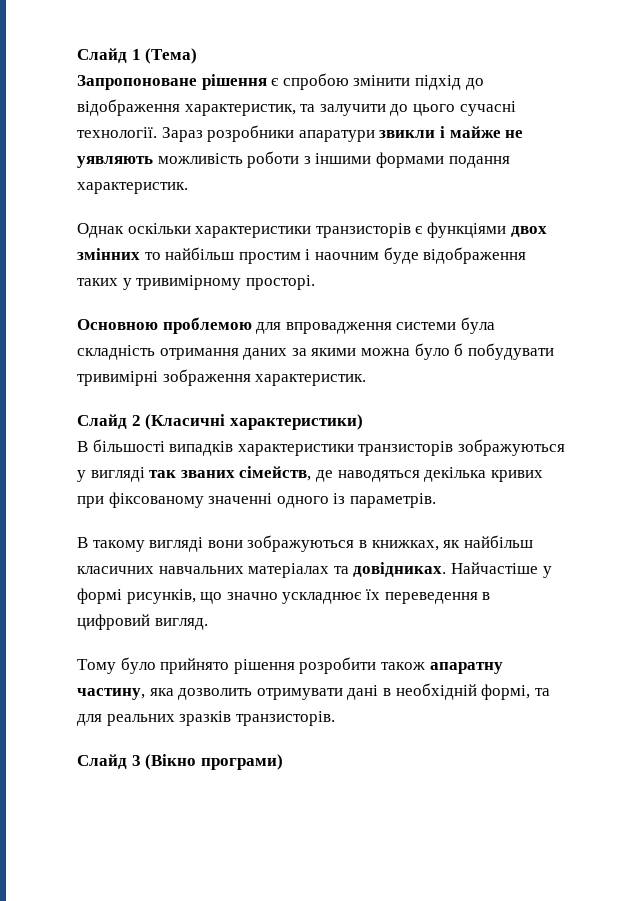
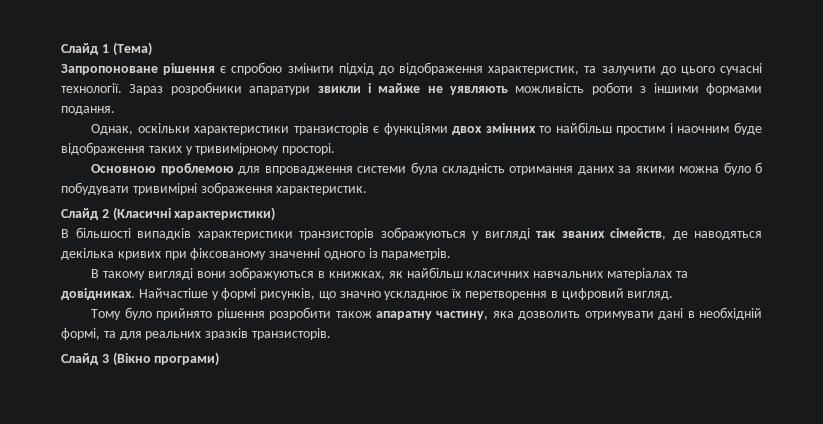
[448,156,510,168] [77,182,188,194] [77,223,124,238] подання характеристик. // Однак -> [61,106,115,115] [91,124,134,135] подання. // Однак,
[384,592,478,604] переведення -> [465,291,548,300] перетворення

